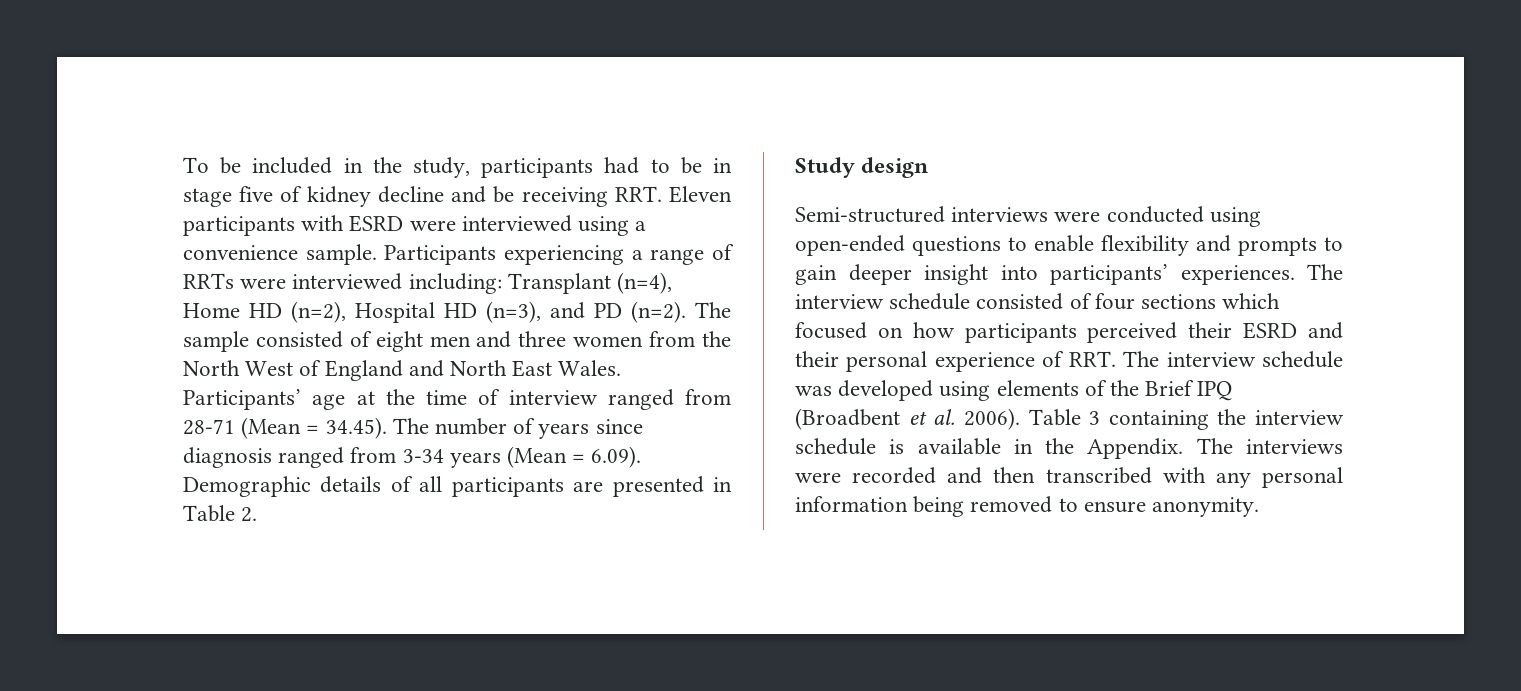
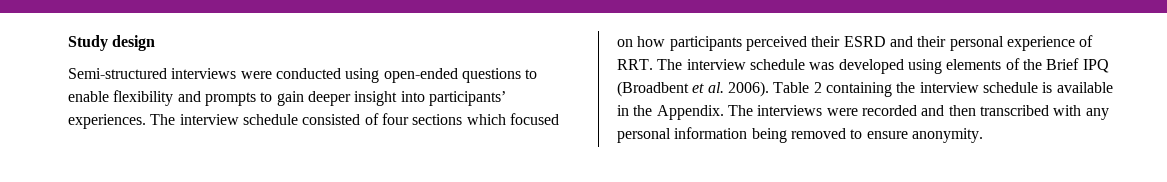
[183,157,732,178] [183,186,732,207] [183,215,647,236] [183,244,735,265] [183,272,673,294] [183,301,731,323] [183,331,732,352] [183,360,622,381] [183,389,731,410] [183,417,643,439] [183,446,642,468] [183,476,732,497] [183,505,258,522] To be included in the study, participants had to be in stage five of kidney decline and be receiving RRT. Eleven participants with ESRD were interviewed using a convenience sample. Participants experiencing a range of RRTs were interviewed including: Transplant (n=4), Home HD (n=2), Hospital HD (n=3), and PD (n=2). The sample consisted of eight men and three women from the North West of England and North East Wales. Participants’ age at the time of interview ranged from 28-71 (Mean = 34.45). The number of years since diagnosis ranged from 3-34 years (Mean = 6.09). Demographic details of all participants are presented in Table 2. // -> (68, 43) none
[1089,411,1101,425] 3 -> [813,82,822,93] 2

